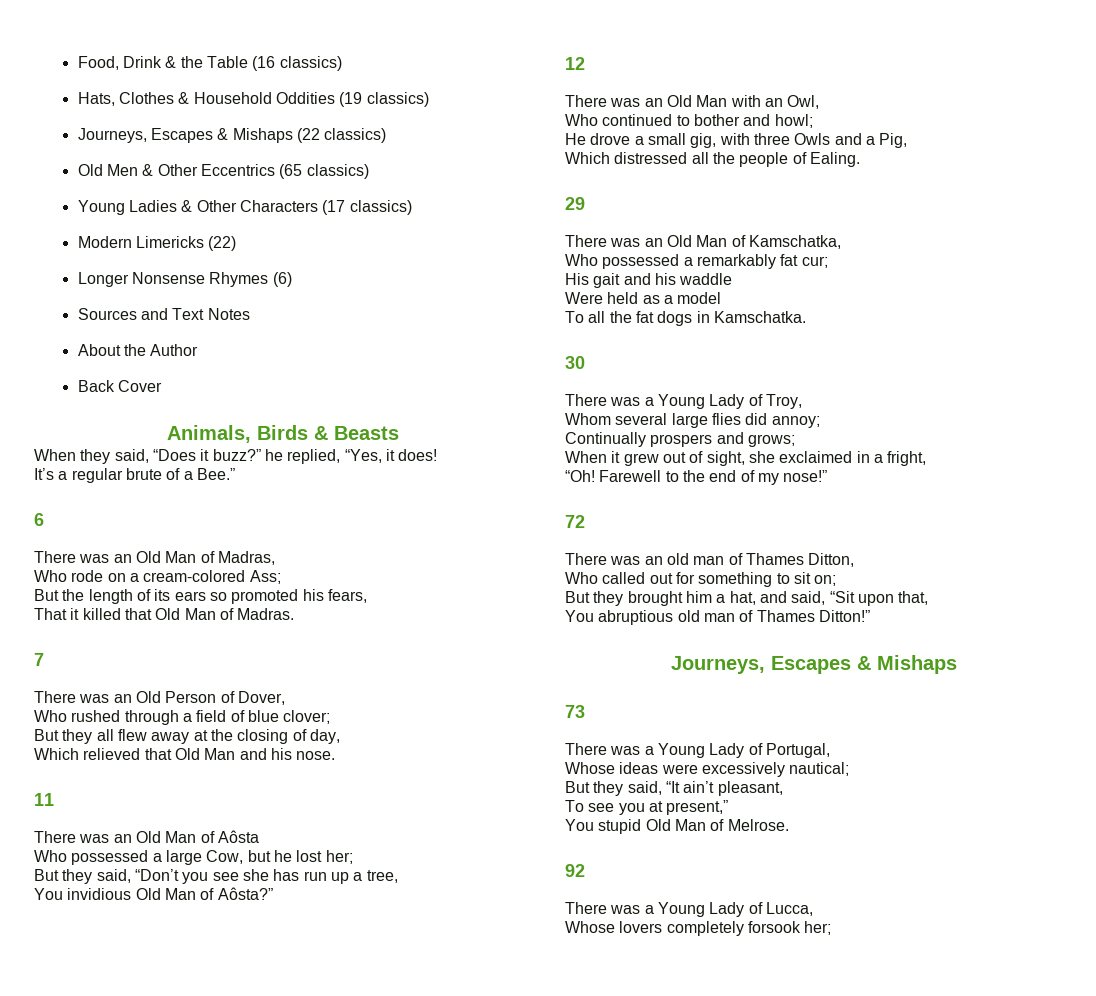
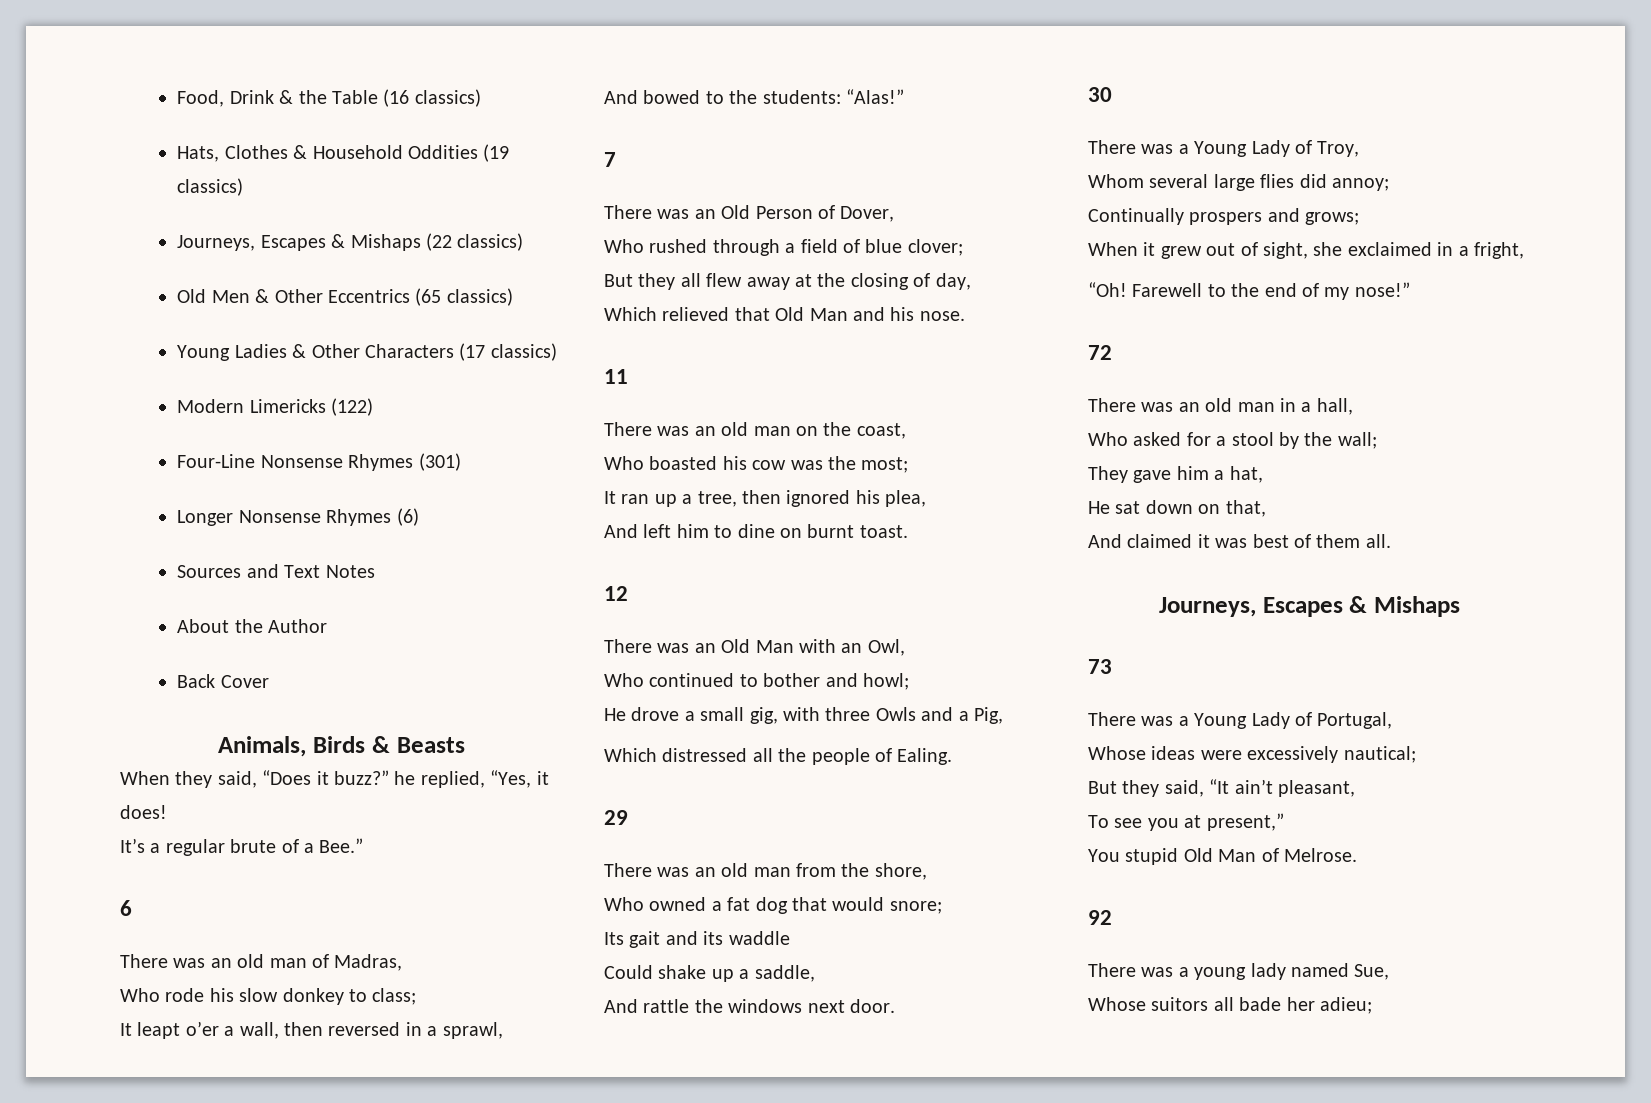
[208,236,237,251] (22) -> [331,398,374,416] [177,453,461,471] (122) // Four-Line Nonsense Rhymes (301)
[135,551,197,563] Old Man -> [237,954,307,968] old man
[107,570,281,584] [34,589,367,604] [34,608,295,620] on a cream-colored Ass; // But the length of its ears so promoted his fears, // That it killed that Old Man of Madras. -> [209,988,417,1005] [120,1021,503,1039] [604,89,904,104] his slow donkey to class; // It leapt o’er a wall, then reversed in a sprawl, // And bowed to the students: “Alas!”
[135,830,259,843] [34,850,353,865] [34,869,398,884] [34,887,273,900] Old Man of Aôsta // Who possessed a large Cow, but he lost her; // But they said, “Don’t you see she has run up a tree, // You invidious Old Man of Aôsta?” -> [721,422,906,439] [604,456,909,473] [604,490,927,507] [604,524,908,538] old man on the coast, // Who boasted his cow was the most; // It ran up a tree, then ignored his plea, // And left him to dine on burnt toast.
[666,235,841,249] [565,254,828,269] [565,273,589,285] Old Man of Kamschatka, // Who possessed a remarkably fat cur; // His -> [721,863,927,880] [604,897,942,914] [604,932,624,945] old man from the shore, // Who owned a fat dog that would snore; // Its
[654,273,676,285] his -> [703,931,724,945] its
[565,292,722,304] [565,311,806,326] Were held as a model // To all the fat dogs in Kamschatka. -> [604,965,815,982] [604,999,895,1013] Could shake up a saddle, // And rattle the windows next door.
[728,553,855,567] [565,572,837,587] [565,591,929,606] [565,610,870,625] of Thames Ditton, // Who called out for something to sit on; // But they brought him a hat, and said, “Sit upon that, // You abruptious old man of Thames Ditton!” -> [1280,398,1353,415] [1088,432,1377,449] [1088,466,1263,483] [1088,500,1266,517] [1088,534,1391,548] in a hall, // Who asked for a stool by the wall; // They gave him a hat, // He sat down on that, // And claimed it was best of them all.
[657,902,813,917] [565,921,832,936] Young Lady of Lucca, // Whose lovers completely forsook her; -> [1194,963,1390,980] [1088,997,1372,1014] young lady named Sue, // Whose suitors all bade her adieu;

